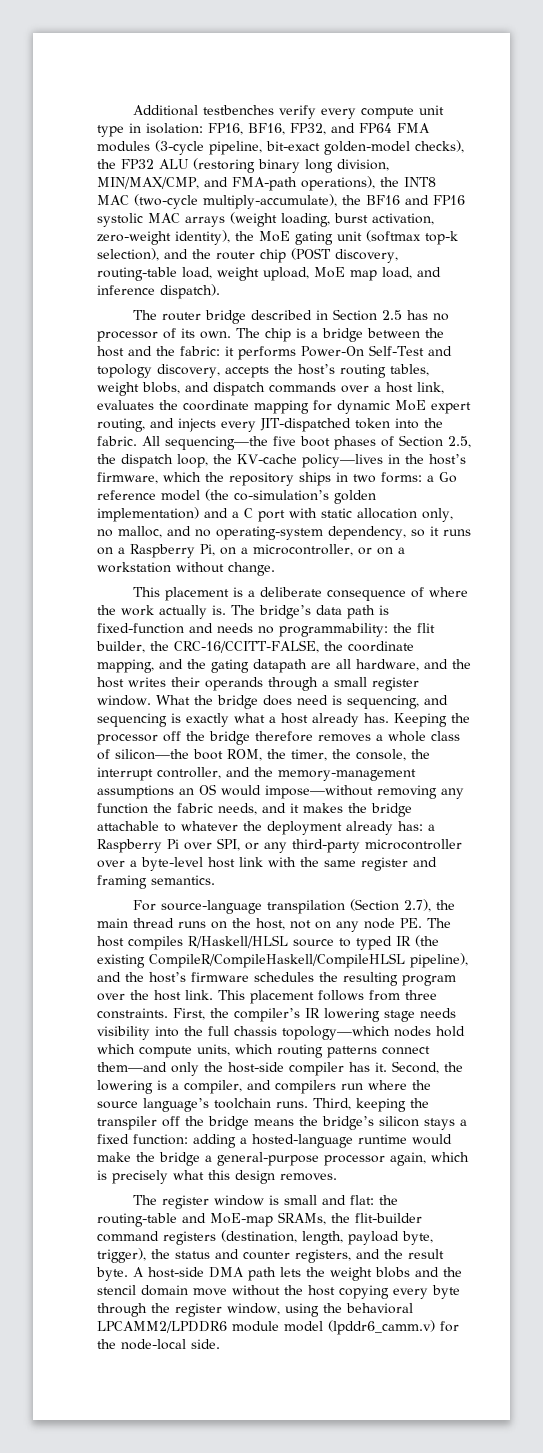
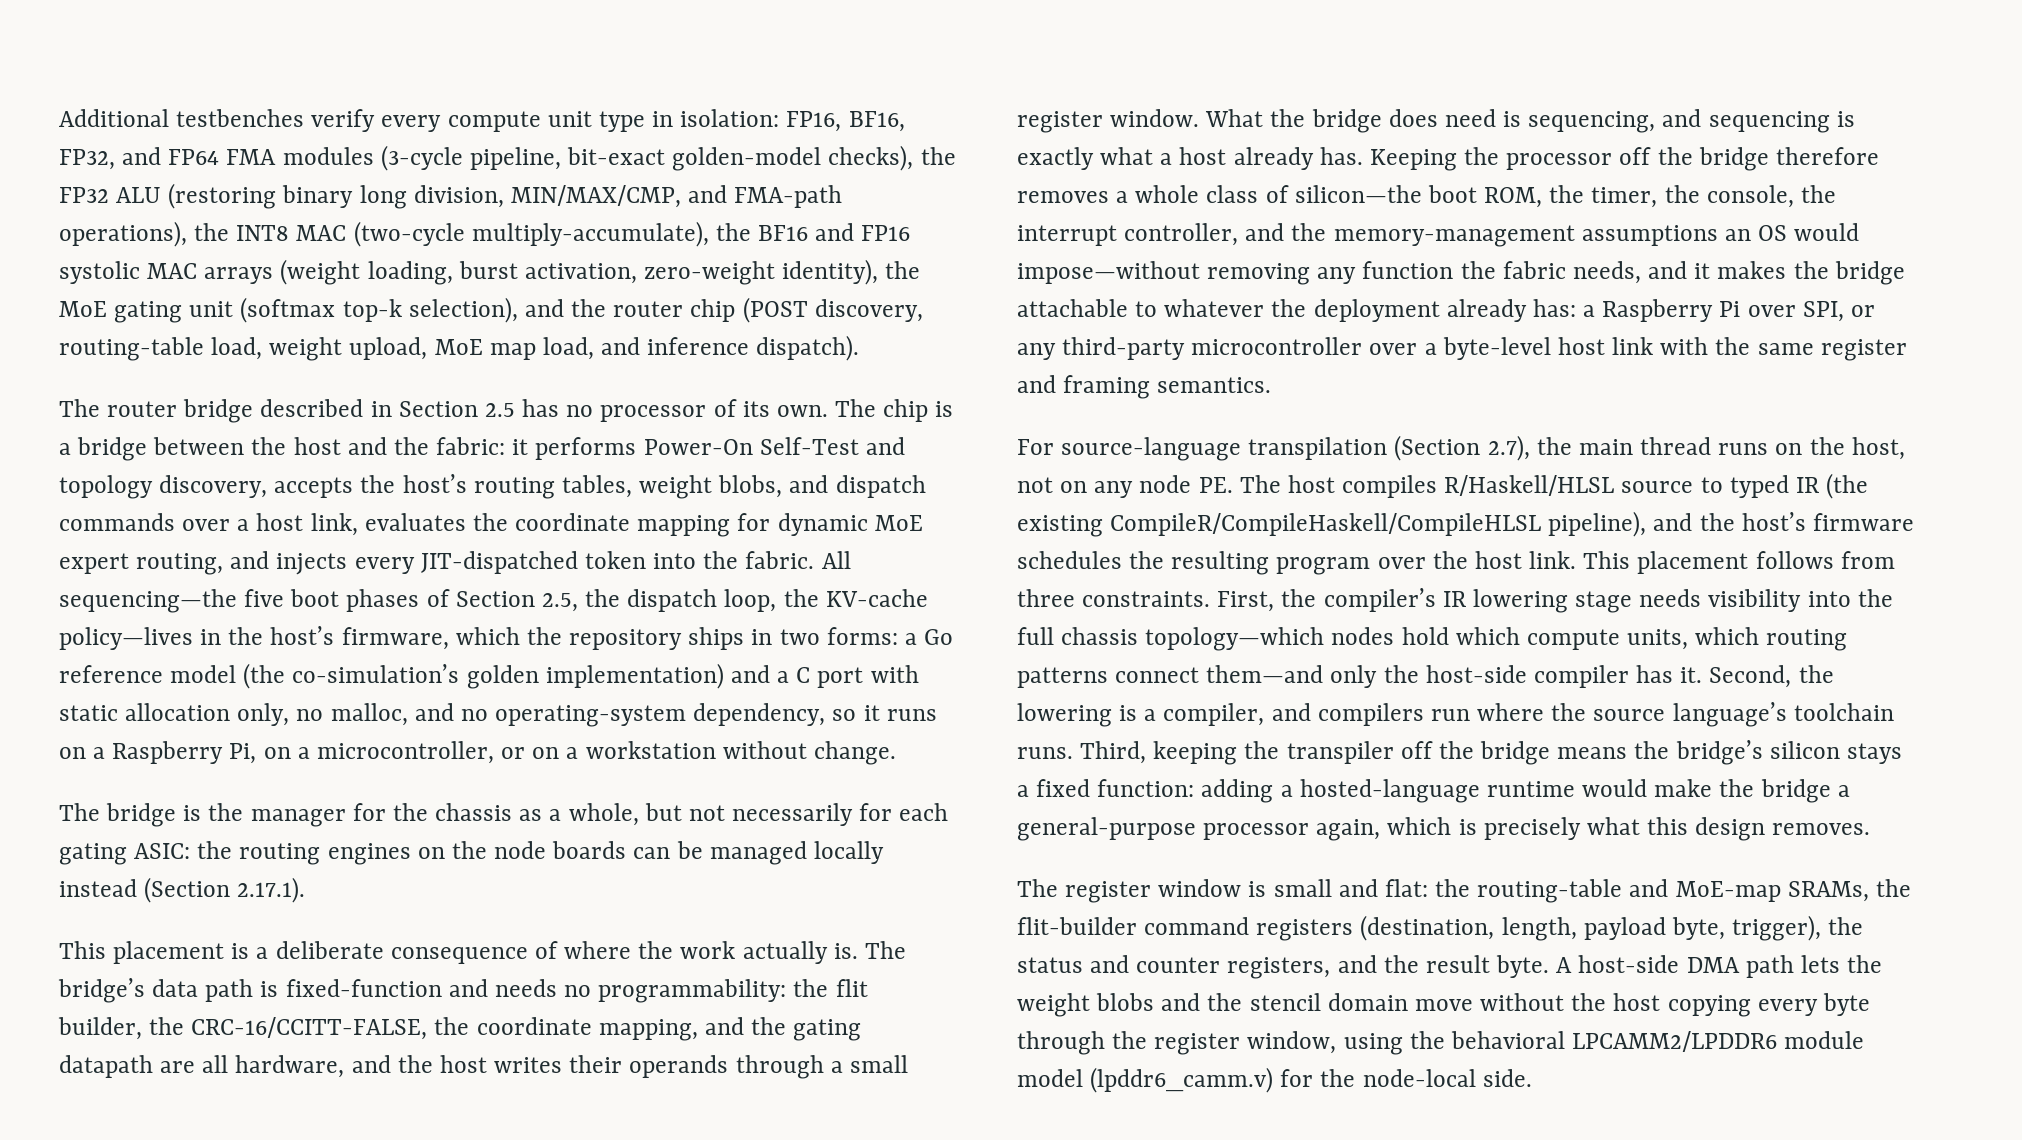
(275, 569) none -> [59,803,949,827] [59,841,884,865] [59,877,306,903] // The bridge is the manager for the chassis as a whole, but not necessarily for each gating ASIC: the routing engines on the node boards can be managed locally instead (Section 2.17.1).

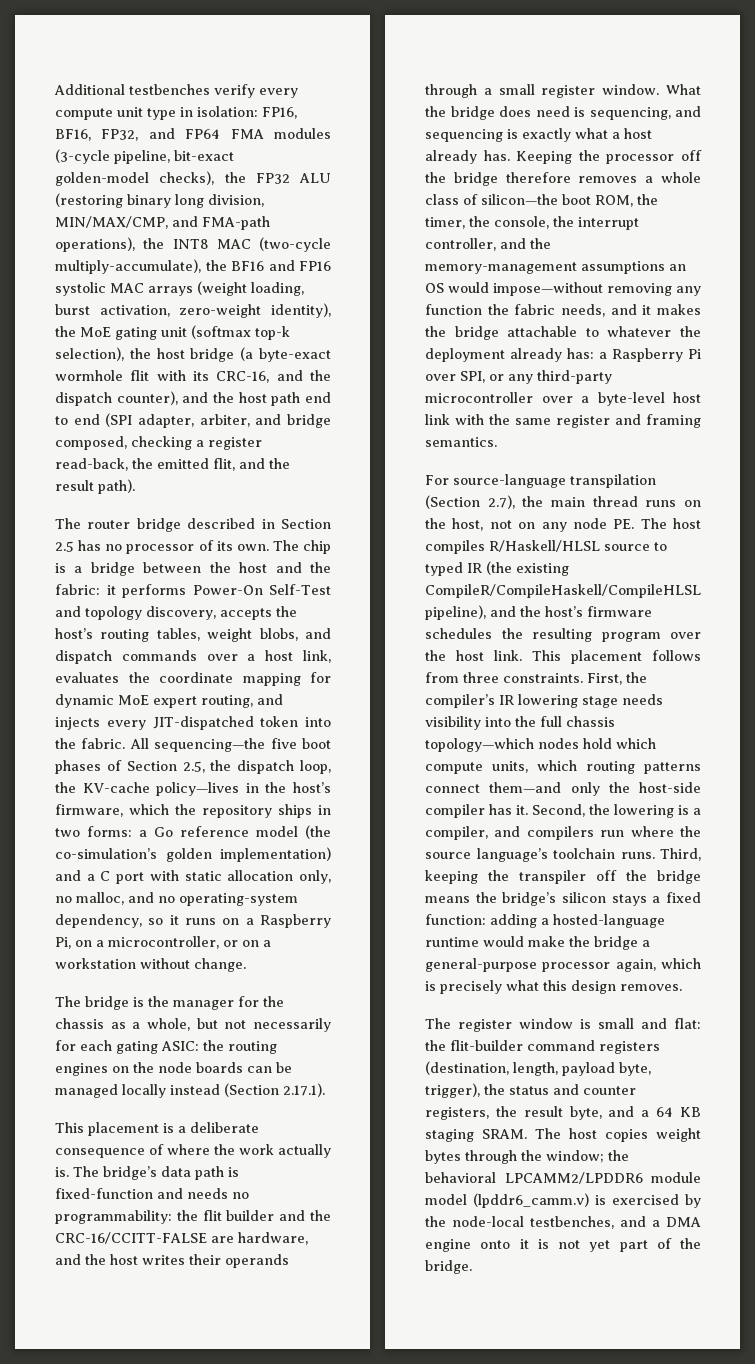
[524,297,923,323] [59,335,860,361] and the router chip (POST discovery, routing-table load, weight upload, MoE map load, and inference dispatch). -> [129,347,331,362] [55,370,331,383] [55,391,331,406] [55,413,331,428] [55,436,262,450] [55,458,290,471] [55,479,135,494] the host bridge (a byte-exact wormhole flit with its CRC-16, and the dispatch counter), and the host path end to end (SPI adapter, arbiter, and bridge composed, checking a register read-back, the emitted flit, and the result path).
[58,1017,862,1041] [59,1055,229,1078] builder, the CRC-16/CCITT-FALSE, the coordinate mapping, and the gating datapath are all -> [226,1210,332,1221] [55,1232,234,1244] builder and the CRC-16/CCITT-FALSE are
[1477,879,1911,903] routing-table and MoE-map SRAMs, the -> (446, 1045) none
[1337,955,1883,978] [1017,993,1870,1017] [1017,1031,1403,1055] and the result byte. A host-side DMA path lets the weight blobs and the stencil domain move without the host copying every byte through the register window, using -> [495,1106,701,1120] [425,1128,701,1142] [425,1150,604,1164] the result byte, and a 64 KB staging SRAM. The host copies weight bytes through the window;
[1280,1069,1532,1087] for the node-local side. -> [595,1194,701,1208] [425,1216,701,1229] [425,1238,701,1252] [425,1260,472,1274] is exercised by the node-local testbenches, and a DMA engine onto it is not yet part of the bridge.

